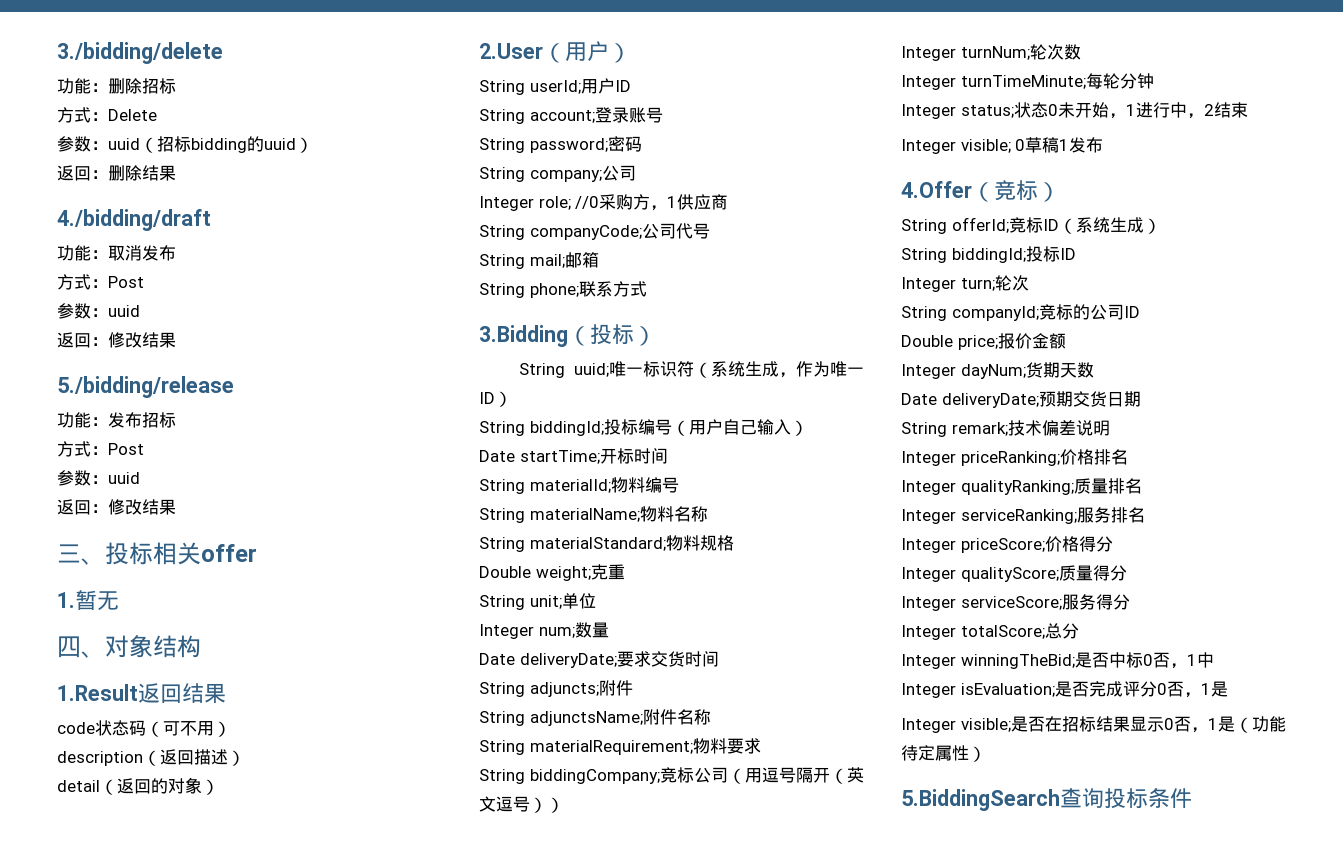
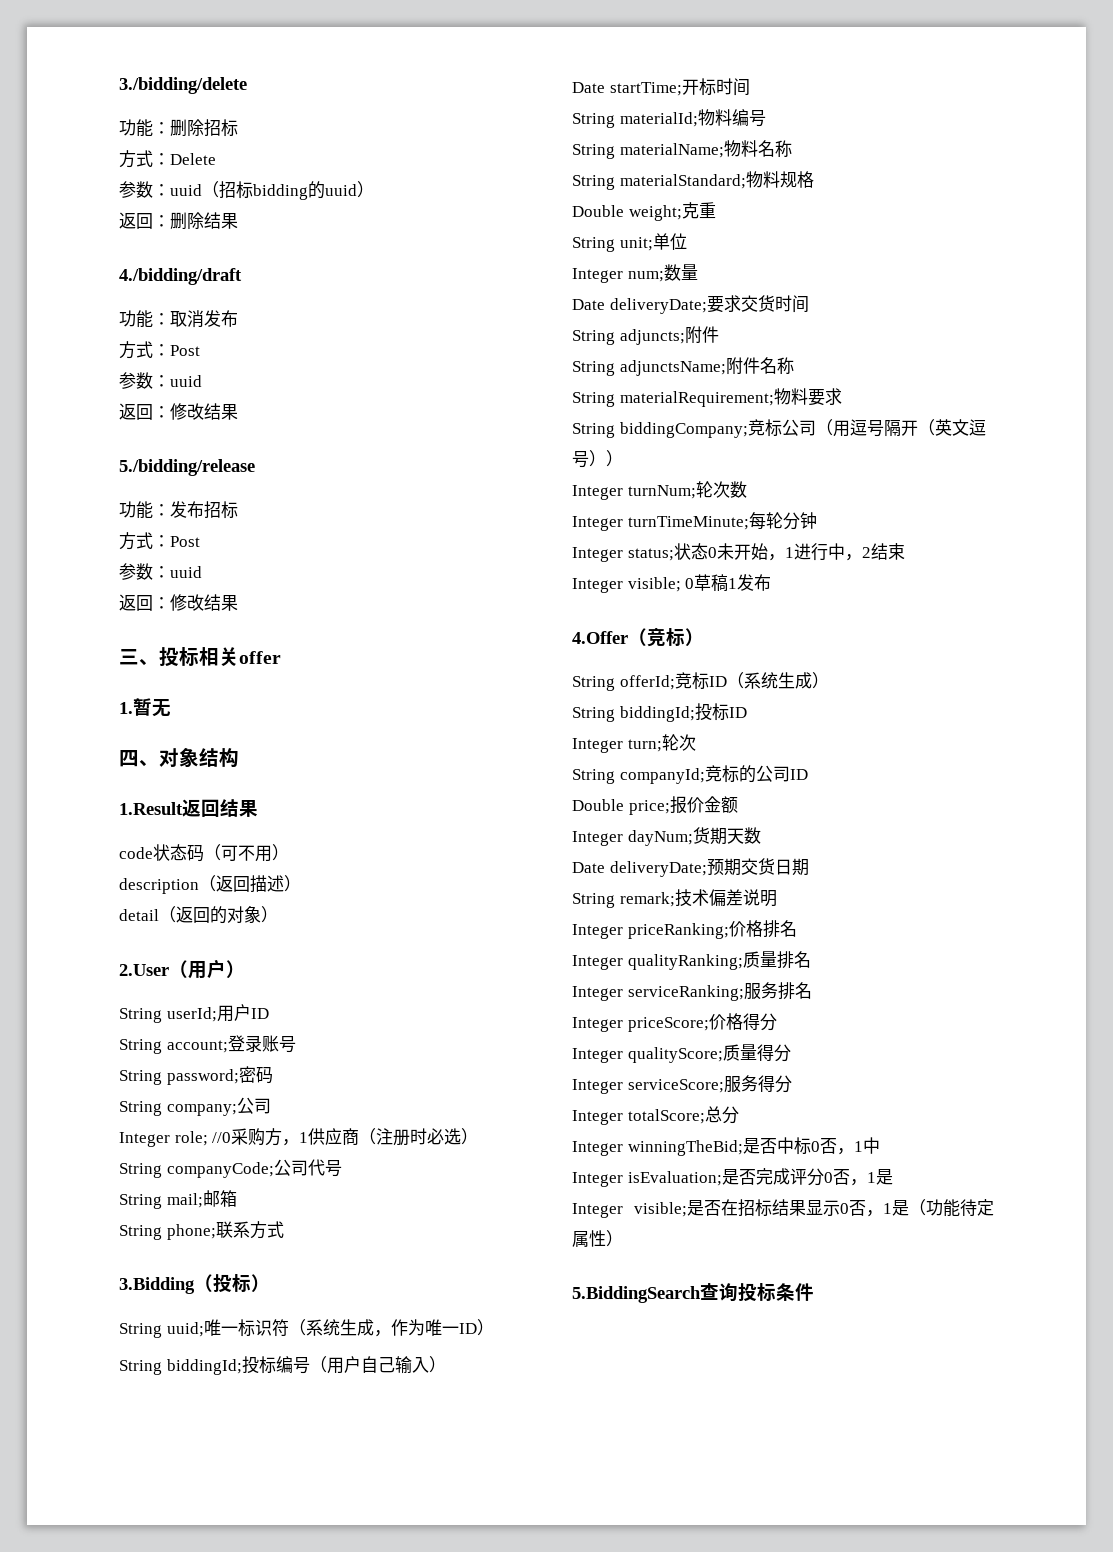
(729, 202) none -> [359,1128,479,1146] （注册时必选）

